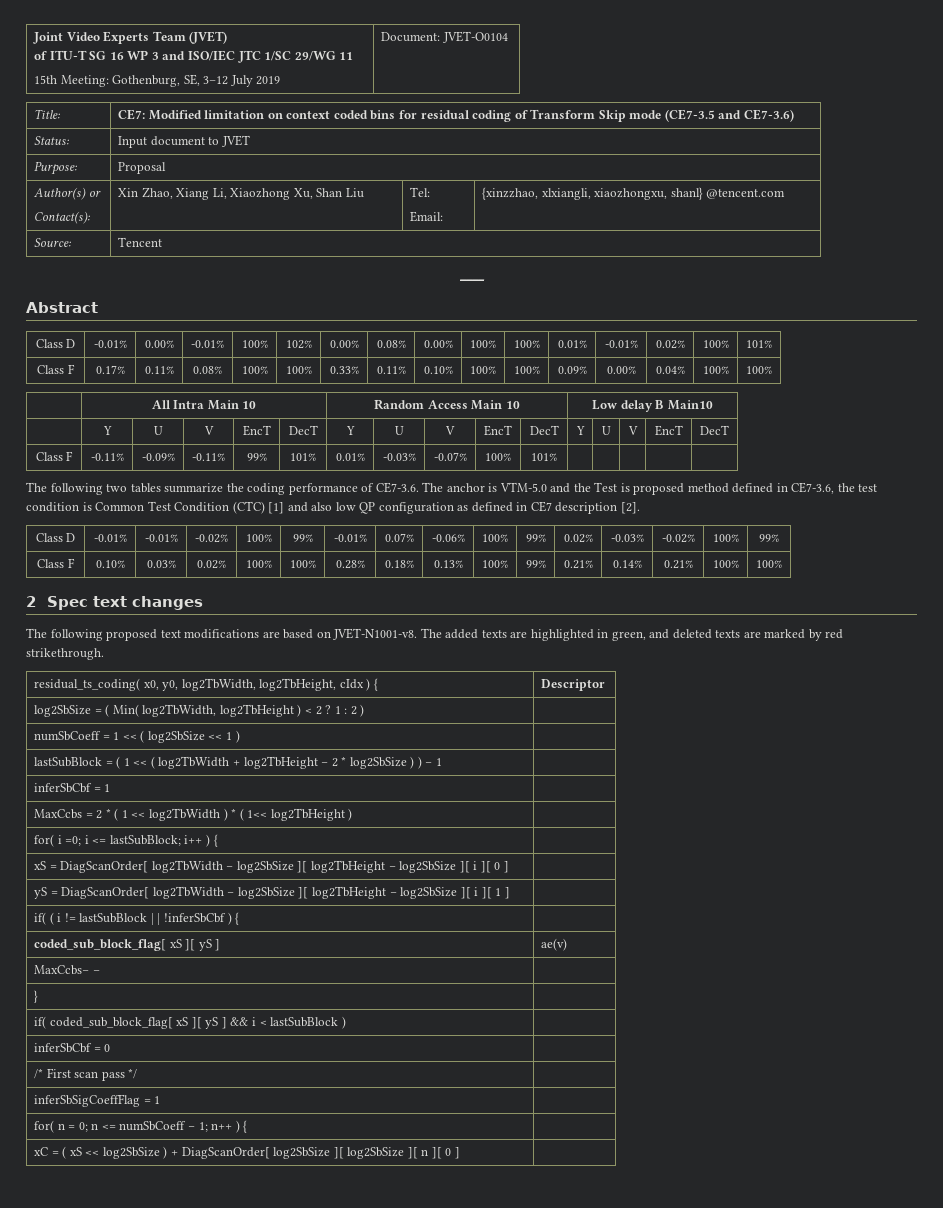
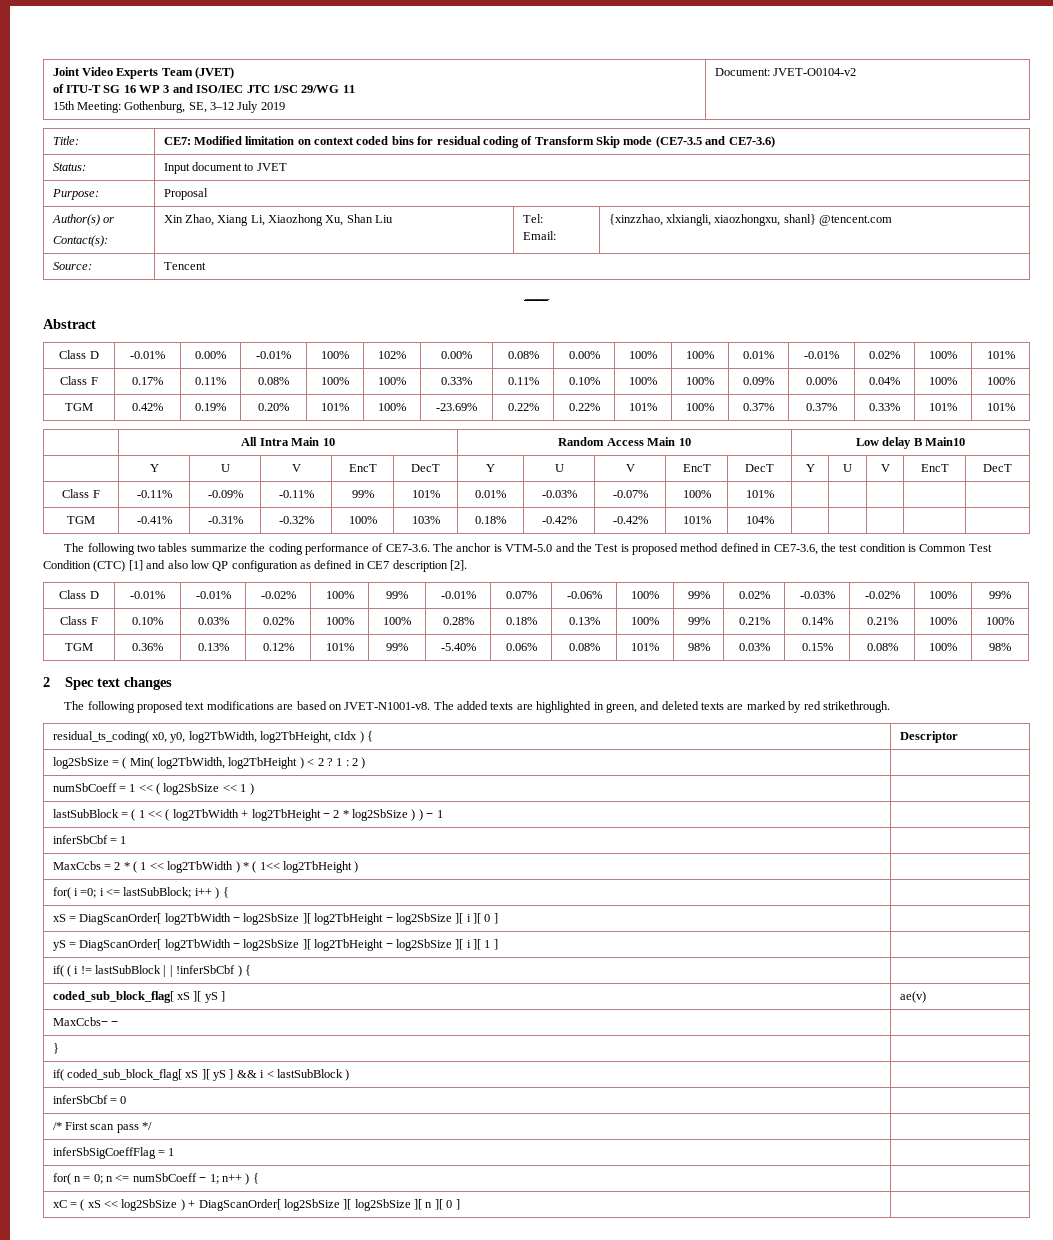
[442,31,508,43] JVET-O0104 -> [772,68,856,76] JVET-O0104-v2
(772, 370) none -> [65,403,93,411] [132,403,163,411] [194,403,226,411] [258,403,289,411] [321,403,349,411] [378,403,406,411] [436,403,477,411] [507,403,539,411] [568,403,600,411] [629,403,657,411] [686,403,714,411] [743,403,774,411] [806,403,837,411] [869,403,900,411] [929,403,957,411] [986,403,1015,411] // TGM | 0.42% | 0.19% | 0.20% | 101% | 100% | -23.69% | 0.22% | 0.22% | 101% | 100% | 0.37% | 0.37% | 0.33% | 101% | 101%
(557, 457) none -> [67,516,95,524] [136,516,172,524] [207,516,243,524] [278,516,314,524] [348,516,377,524] [411,516,440,524] [475,516,506,524] [541,516,577,524] [612,516,648,524] [682,516,711,524] [745,516,774,524] // TGM | -0.41% | -0.31% | -0.32% | 100% | 103% | 0.18% | -0.42% | -0.42% | 101% | 104% | | | | |
(782, 564) none -> [65,643,93,651] [132,643,163,651] [197,643,229,651] [262,643,294,651] [325,643,354,651] [386,643,408,651] [440,643,476,651] [505,643,537,651] [568,643,600,651] [631,643,659,651] [687,643,710,651] [738,643,770,651] [801,643,833,651] [866,643,898,651] [929,643,957,651] [989,643,1011,651] // TGM | 0.36% | 0.13% | 0.12% | 101% | 99% | -5.40% | 0.06% | 0.08% | 101% | 98% | 0.03% | 0.15% | 0.08% | 100% | 98%

